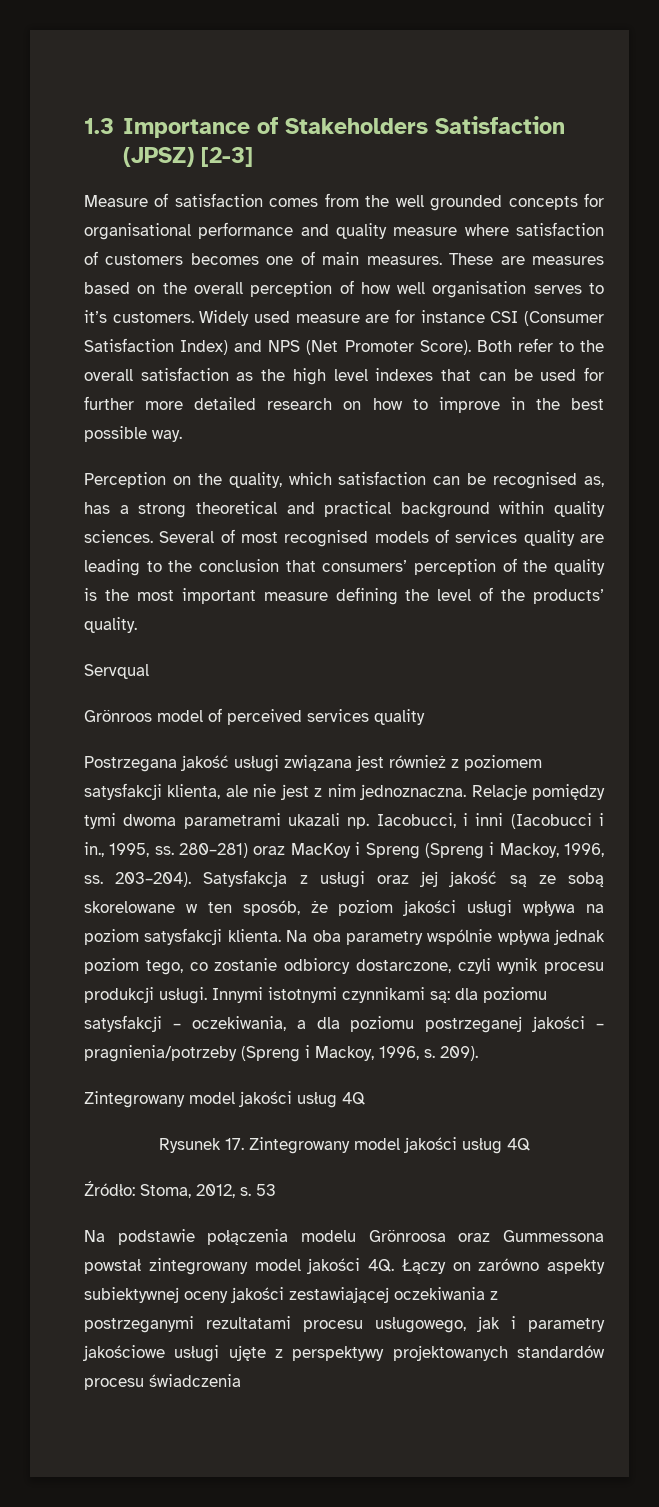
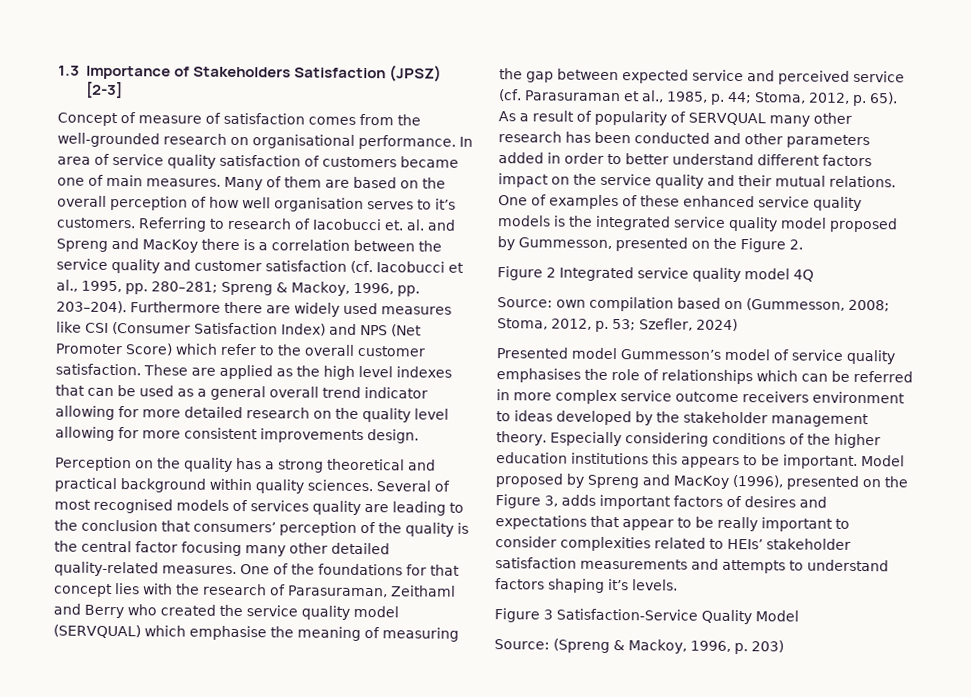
[84,195,148,207] Measure -> [57,112,202,127] Concept of measure
[395,193,605,211] [84,222,509,240] well grounded concepts for organisational performance and quality measure where -> [57,132,473,150] [57,153,216,169] well-grounded research on organisational performance. In area of service quality
[190,253,259,265] becomes -> [400,156,459,168] became
[449,253,605,265] These are measures -> [224,176,350,191] Many of them are
[199,309,485,326] Widely used measure are for instance -> [138,217,456,232] [56,237,442,253] [56,258,464,274] [56,279,420,297] [56,300,452,317] [56,321,82,333] Referring to research of Iacobucci et. al. and Spreng and MacKoy there is a correlation between the service quality and customer satisfaction (cf. Iacobucci et al., 1995, pp. 280–281; Spreng & Mackoy, 1996, pp. 203–204). Furthermore there are widely used measures like
[419,340,512,355] Score). Both -> [125,343,218,356] Score) which
[140,367,229,381] satisfaction -> [357,345,426,357] [55,363,273,380] customer satisfaction. These are applied
[584,367,605,381] [84,396,605,413] [84,426,182,442] [84,471,605,489] for further more detailed research on how to improve in the best possible way. // Perception on the quality, which satisfaction can be recognised as, -> [177,385,428,401] [55,405,449,423] [55,426,419,444] [55,456,233,472] as a general overall trend indicator allowing for more detailed research on the quality level allowing for more consistent improvements design. // Perception on the quality
[136,587,604,605] [84,617,137,633] [84,664,149,679] [84,708,425,725] [84,755,542,772] [84,783,606,800] [84,813,604,829] [84,842,604,859] [84,870,604,888] [84,900,605,917] [84,928,605,945] [84,958,604,975] [84,987,547,1004] [84,1015,604,1033] [84,1045,478,1062] [84,1091,365,1108] [158,1137,530,1154] [84,1181,276,1198] [84,1229,604,1246] [84,1258,605,1275] [84,1287,498,1304] [84,1316,605,1333] [83,1345,605,1362] [84,1374,241,1390] most important measure defining the level of the products’ quality. // Servqual // Grönroos model of perceived services quality // Postrzegana jakość usługi związana jest również z poziomem satysfakcji klienta, ale nie jest z nim jednoznaczna. Relacje pomiędzy tymi dwoma parametrami ukazali np. Iacobucci, i inni (Iacobucci i in., 1995, ss. 280–281) oraz MacKoy i Spreng (Spreng i Mackoy, 1996, ss. 203–204). Satysfakcja z usługi oraz jej jakość są ze sobą skorelowane w ten sposób, że poziom jakości usługi wpływa na poziom satysfakcji klienta. Na oba parametry wspólnie wpływa jednak poziom tego, co zostanie odbiorcy dostarczone, czyli wynik procesu produkcji usługi. Innymi istotnymi czynnikami są: dla poziomu satysfakcji – oczekiwania, a dla poziomu postrzeganej jakości – pragnienia/potrzeby (Spreng i Mackoy, 1996, s. 209). // Zintegrowany model jakości usług 4Q // Rysunek 17. Zintegrowany model jakości usług 4Q // Źródło: Stoma, 2012, s. 53 // Na podstawie połączenia modelu Grönroosa oraz Gummessona powstał zintegrowany model jakości 4Q. Łączy on zarówno aspekty subiektywnej oceny jakości zestawiającej oczekiwania z postrzeganymi rezultatami procesu usługowego, jak i parametry jakościowe usługi ujęte z perspektywy projektowanych standardów procesu świadczenia -> [81,540,390,557] [54,561,460,577] [53,583,456,598] [53,603,399,620] [53,624,459,642] [499,68,905,85] [498,89,898,107] [498,110,852,127] [498,131,870,149] [498,152,872,167] [498,173,896,189] [498,194,862,212] [497,215,898,233] [497,236,803,253] [497,266,814,283] [497,296,890,312] [497,318,738,332] [496,347,895,365] [496,368,913,385] [496,389,905,405] [496,410,869,428] [496,431,881,449] [496,452,905,469] [495,473,908,491] [495,494,827,510] [495,515,850,532] [495,536,851,552] [495,557,889,574] [495,578,678,593] [494,608,799,625] [494,638,784,655] central factor focusing many other detailed quality-related measures. One of the foundations for that concept lies with the research of Parasuraman, Zeithaml and Berry who created the service quality model (SERVQUAL) which emphasise the meaning of measuring the gap between expected service and perceived service (cf. Parasuraman et al., 1985, p. 44; Stoma, 2012, p. 65). As a result of popularity of SERVQUAL many other research has been conducted and other parameters added in order to better understand different factors impact on the service quality and their mutual relations. One of examples of these enhanced service quality models is the integrated service quality model proposed by Gummesson, presented on the Figure 2. // Figure 2 Integrated service quality model 4Q // Source: own compilation based on (Gummesson, 2008; Stoma, 2012, p. 53; Szefler, 2024) // Presented model Gummesson’s model of service quality emphasises the role of relationships which can be referred in more complex service outcome receivers environment to ideas developed by the stakeholder management theory. Especially considering conditions of the higher education institutions this appears to be important. Model proposed by Spreng and MacKoy (1996), presented on the Figure 3, adds important factors of desires and expectations that appear to be really important to consider complexities related to HEIs’ stakeholder satisfaction measurements and attempts to understand factors shaping it’s levels. // Figure 3 Satisfaction-Service Quality Model // Source: (Spreng & Mackoy, 1996, p. 203)

